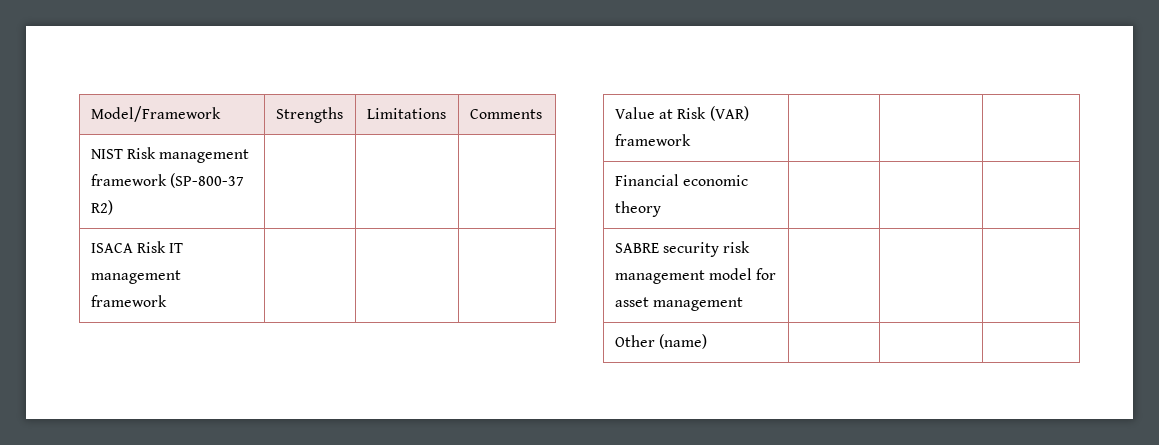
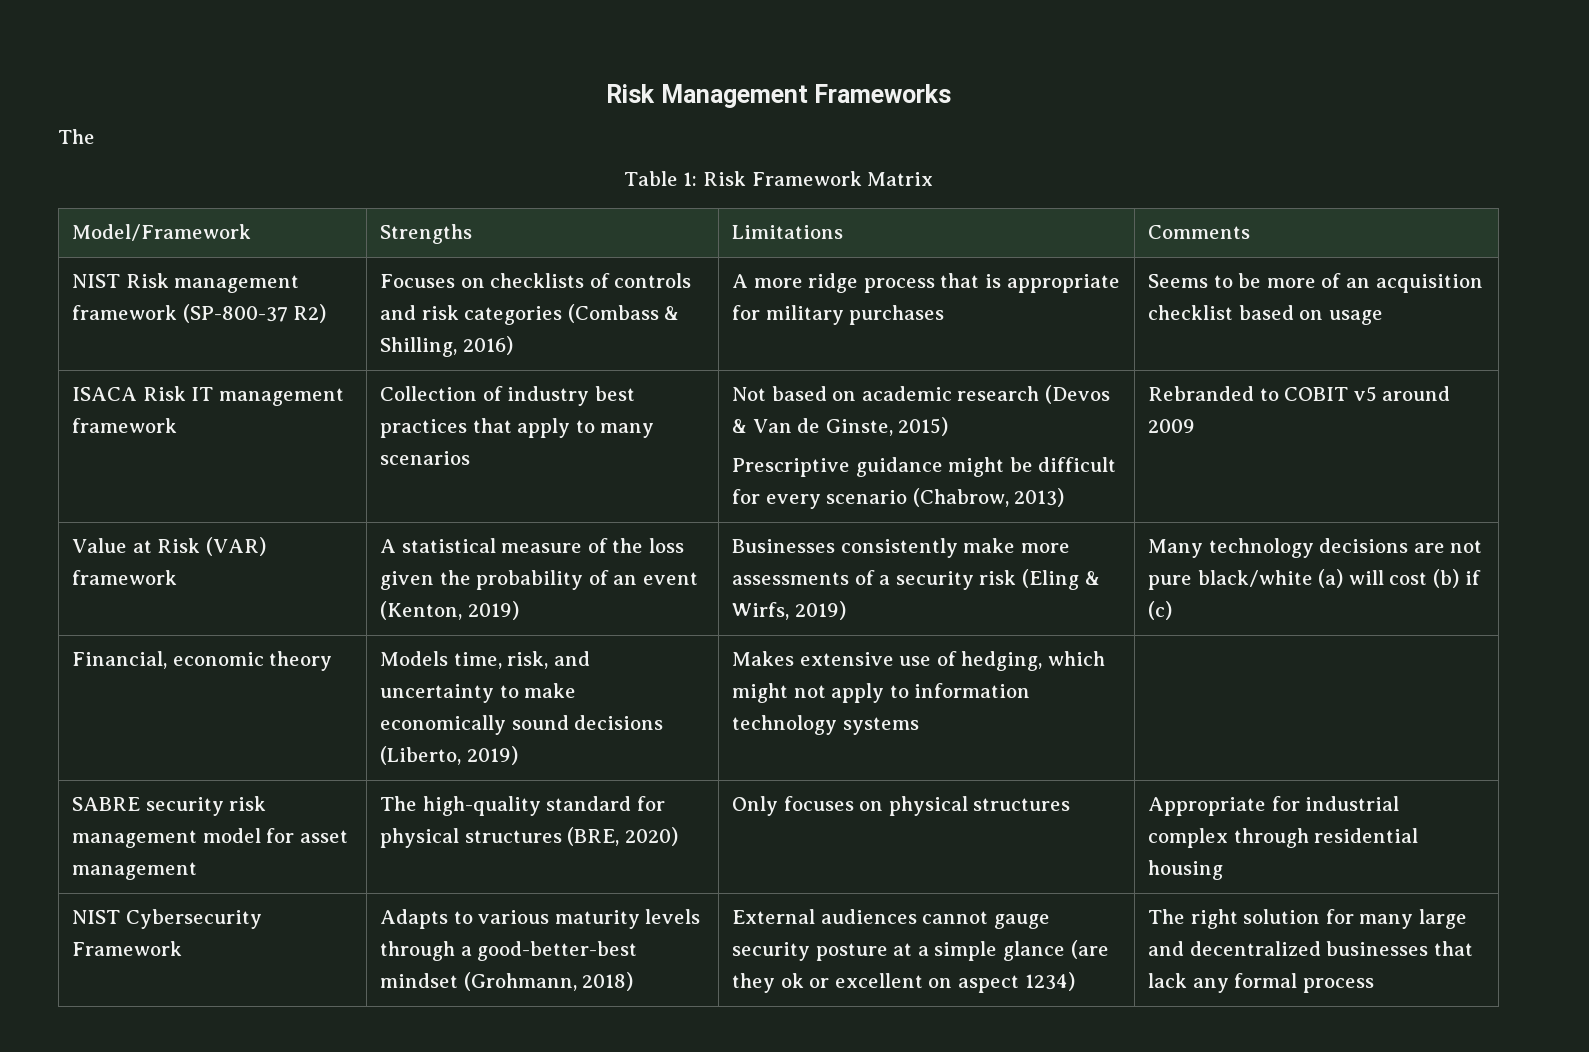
(90, 114) none -> [605,84,952,108] [58,129,95,144] [623,171,934,186] Risk Management Frameworks // The // Table 1: Risk Framework Matrix //
(113, 207) | | -> [380,273,692,288] [380,304,680,325] [380,336,513,357] [732,273,1120,293] [732,305,945,325] [1148,273,1483,293] [1148,305,1383,325] Focuses on checklists of controls and risk categories (Combass & Shilling, 2016) | A more ridge process that is appropriate for military purchases | Seems to be more of an acquisition checklist based on usage
(167, 301) | | -> [380,386,635,406] [380,418,655,438] [380,451,471,465] [732,385,1110,404] [732,417,949,436] [732,457,1117,477] [732,488,1065,509] [1148,386,1451,402] [1148,419,1196,433] Collection of industry best practices that apply to many scenarios | Not based on academic research (Devos & Van de Ginste, 2015) // Prescriptive guidance might be difficult for every scenario (Chabrow, 2013) | Rebranded to COBIT v5 around 2009
[614,174,748,186] [614,201,661,217] | | // Financial economic theory | | -> [380,538,684,553] [380,570,698,590] [380,601,519,620] [732,538,1070,558] [732,569,1100,590] [732,601,846,620] [1148,538,1483,558] [1148,569,1481,590] [1148,601,1173,620] [72,651,333,671] [380,651,590,669] [380,683,577,703] [380,715,664,735] [380,746,518,765] [732,651,1105,671] [732,683,1031,703] [732,715,919,735] A statistical measure of the loss given the probability of an event (Kenton, 2019) | Businesses consistently make more assessments of a security risk (Eling & Wirfs, 2019) | Many technology decisions are not pure black/white (a) will cost (b) if (c) // Financial, economic theory | Models time, risk, and uncertainty to make economically sound decisions (Liberto, 2019) | Makes extensive use of hedging, which might not apply to information technology systems
[614,334,707,349] | | // Other (name) | | | -> [380,796,665,816] [380,827,678,848] [732,796,1071,816] [1148,796,1400,816] [1148,828,1419,848] [1148,860,1224,880] [72,909,262,929] [72,941,183,956] [380,909,701,929] [380,941,638,961] [380,972,634,991] [732,909,1050,929] [732,940,1109,961] [732,972,1075,993] [1148,909,1467,929] [1148,941,1473,956] [1148,973,1374,993] The high-quality standard for physical structures (BRE, 2020) | Only focuses on physical structures | Appropriate for industrial complex through residential housing // NIST Cybersecurity Framework | Adapts to various maturity levels through a good-better-best mindset (Grohmann, 2018) | External audiences cannot gauge security posture at a simple glance (are they ok or excellent on aspect 1234) | The right solution for many large and decentralized businesses that lack any formal process

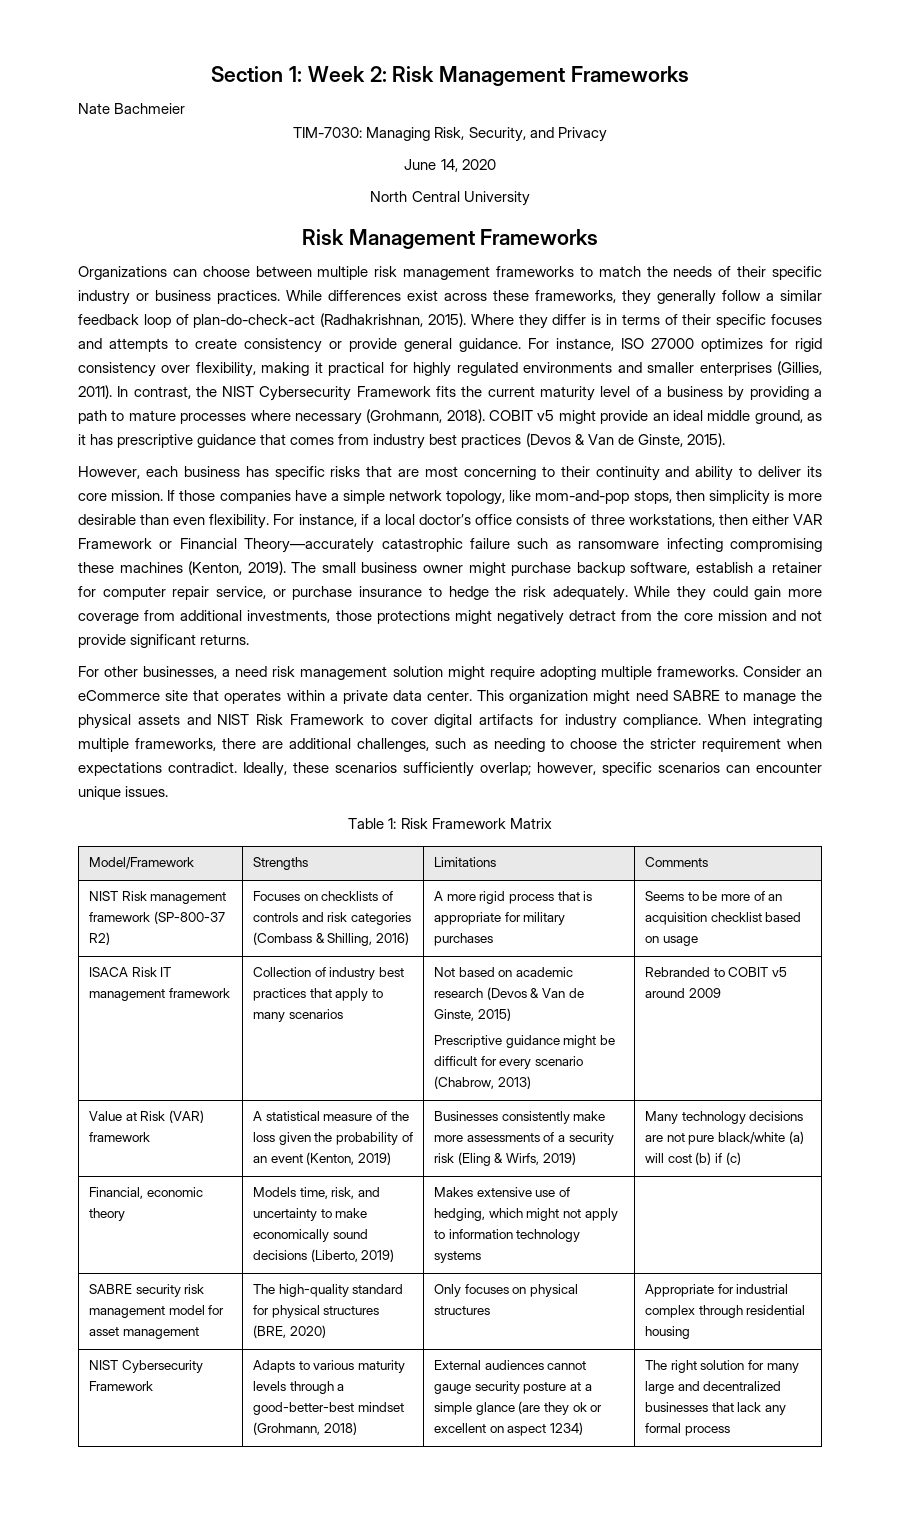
[605,84,952,108] [58,129,95,144] Risk Management Frameworks // The -> [211,66,689,86] [78,103,186,114] [293,127,607,142] [404,159,496,172] [370,191,530,206] [301,229,599,249] [78,266,823,280] [78,290,822,305] [78,313,822,329] [78,338,822,353] [78,361,822,377] [78,385,822,401] [78,409,822,425] [78,433,725,449] [78,466,822,481] [78,490,822,505] [78,514,823,529] [78,538,822,553] [78,561,822,576] [78,586,822,601] [78,610,822,625] [78,634,250,648] [78,666,822,680] [78,690,822,704] [78,714,823,729] [78,738,822,752] [78,762,822,777] [78,786,169,800] Section 1: Week 2: Risk Management Frameworks // Nate Bachmeier // TIM-7030: Managing Risk, Security, and Privacy // June 14, 2020 // North Central University // Risk Management Frameworks // Organizations can choose between multiple risk management frameworks to match the needs of their specific industry or business practices. While differences exist across these frameworks, they generally follow a similar feedback loop of plan-do-check-act (Radhakrishnan, 2015). Where they differ is in terms of their specific focuses and attempts to create consistency or provide general guidance. For instance, ISO 27000 optimizes for rigid consistency over flexibility, making it practical for highly regulated environments and smaller enterprises (Gillies, 2011). In contrast, the NIST Cybersecurity Framework fits the current maturity level of a business by providing a path to mature processes where necessary (Grohmann, 2018). COBIT v5 might provide an ideal middle ground, as it has prescriptive guidance that comes from industry best practices (Devos & Van de Ginste, 2015). // However, each business has specific risks that are most concerning to their continuity and ability to deliver its core mission. If those companies have a simple network topology, like mom-and-pop stops, then simplicity is more desirable than even flexibility. For instance, if a local doctor’s office consists of three workstations, then either VAR Framework or Financial Theory—accurately catastrophic failure such as ransomware infecting compromising these machines (Kenton, 2019). The small business owner might purchase backup software, establish a retainer for computer repair service, or purchase insurance to hedge the risk adequately. While they could gain more coverage from additional investments, those protections might negatively detract from the core mission and not provide significant returns. // For other businesses, a need risk management solution might require adopting multiple frameworks. Consider an eCommerce site that operates within a private data center. This organization might need SABRE to manage the physical assets and NIST Risk Framework to cover digital artifacts for industry compliance. When integrating multiple frameworks, there are additional challenges, such as needing to choose the stricter requirement when expectations contradict. Ideally, these scenarios sufficiently overlap; however, specific scenarios can encounter unique issues.
[808,273,859,293] ridge -> [479,891,506,904] rigid

